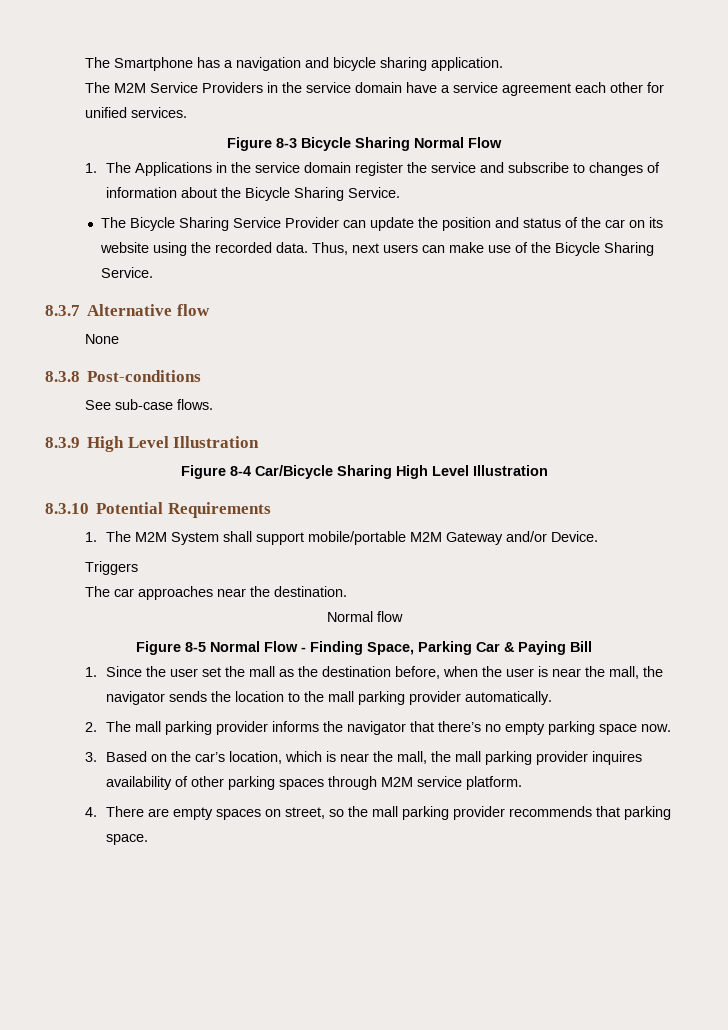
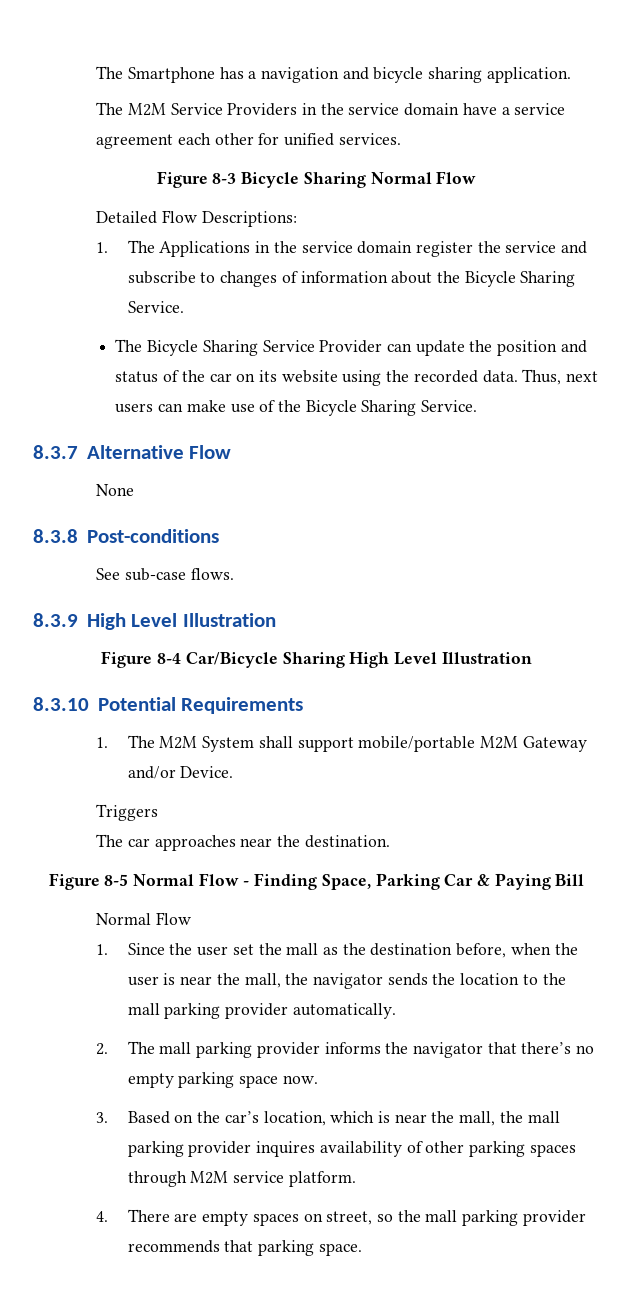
(502, 142) none -> [96,210,297,227] // Detailed Flow Descriptions:
[176,304,210,316] flow -> [189,445,232,459] Flow
[326,611,403,622] // Normal flow -> (390, 841) none
(592, 646) none -> [96,912,191,925] // Normal Flow

